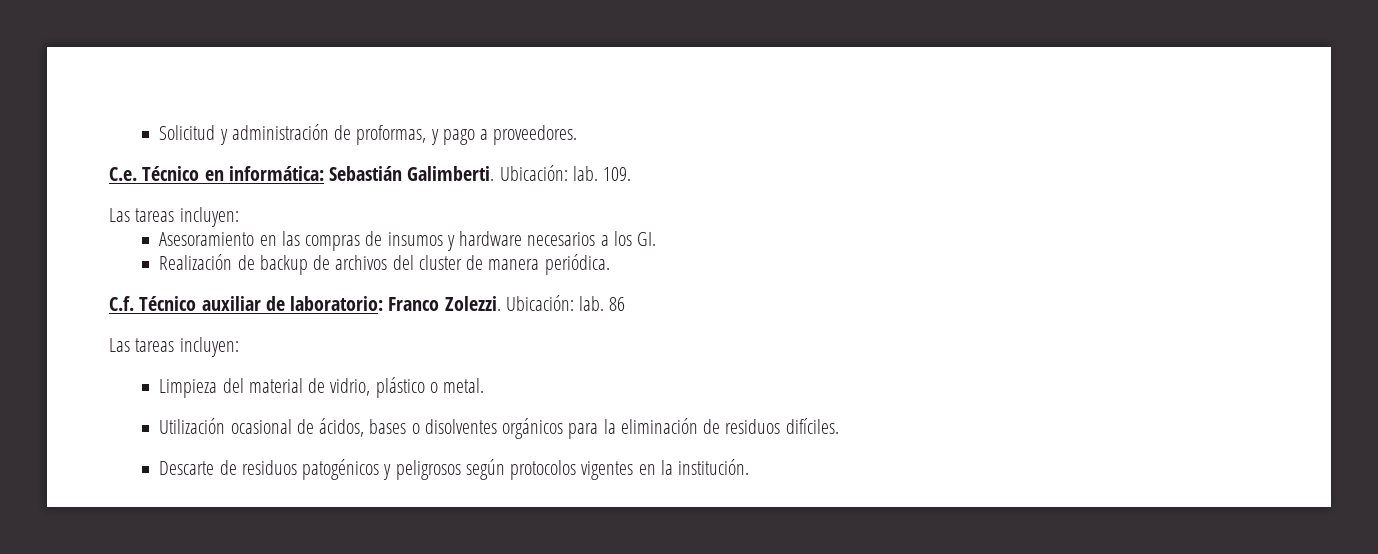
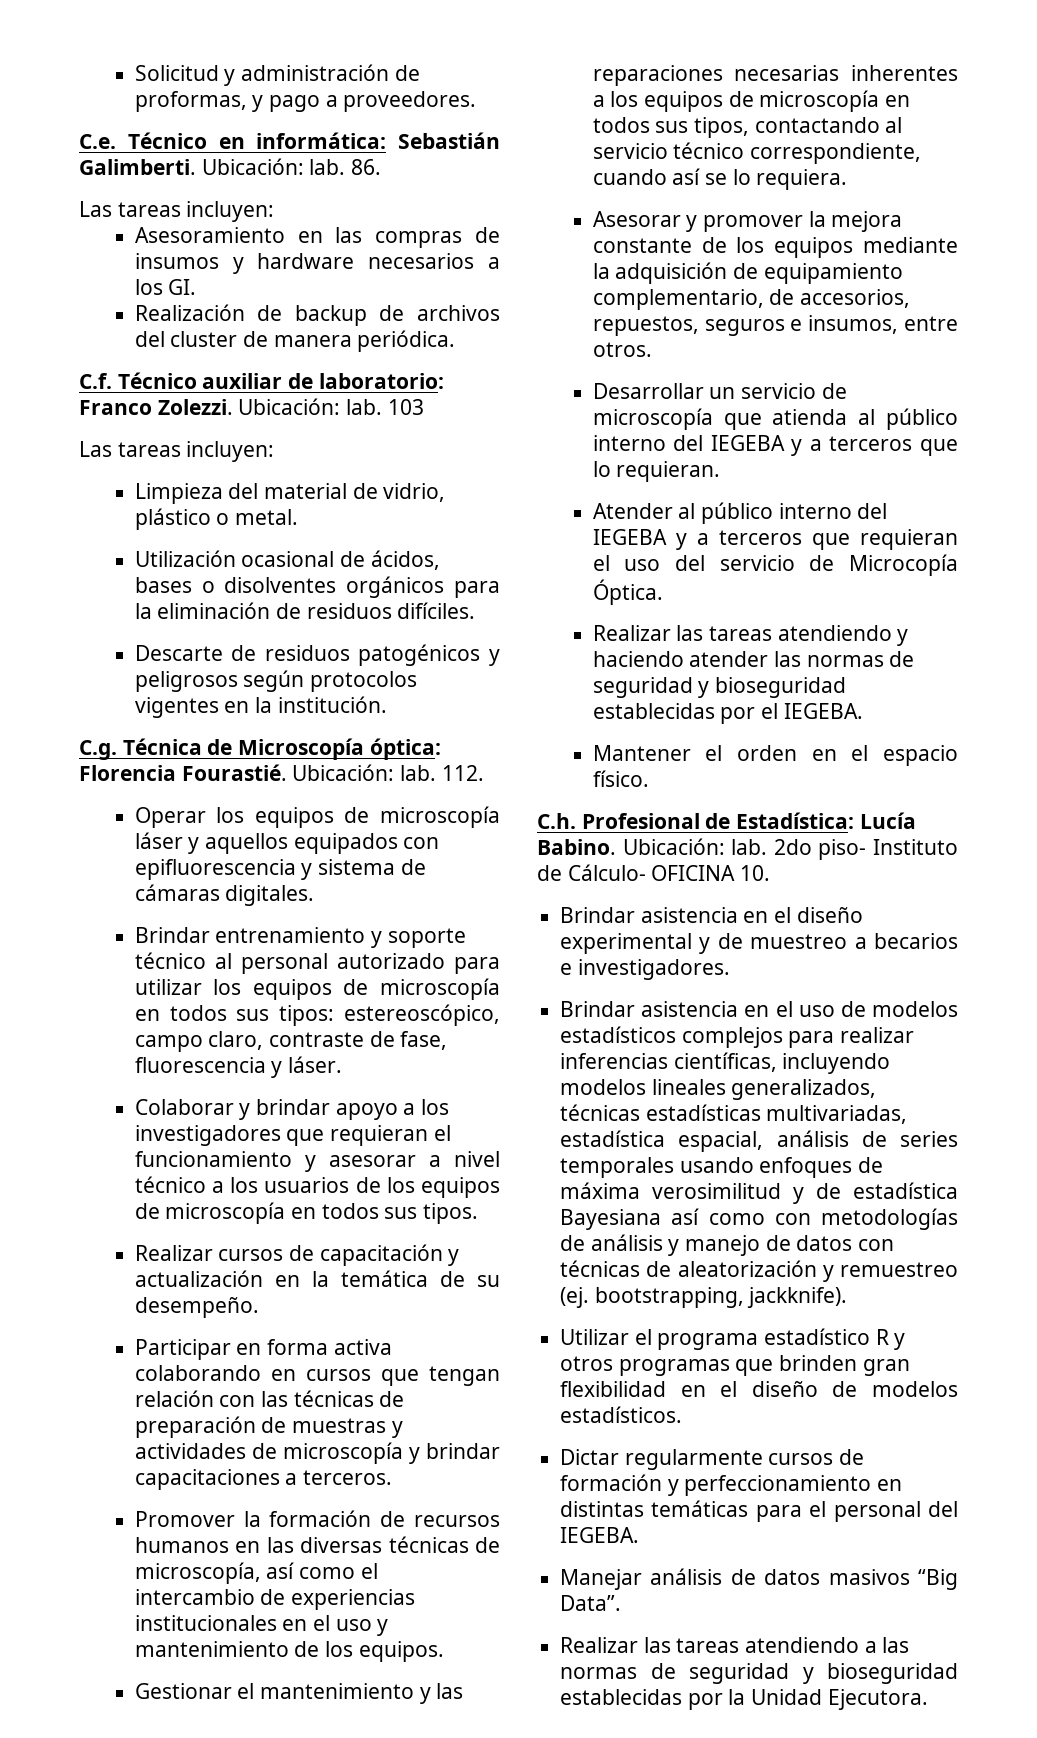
[603,167,632,181] 109. -> [351,159,382,175] 86.
[609,297,626,311] 86 -> [387,399,424,415] 103
(750, 467) none -> [79,738,441,760] [79,764,484,781] [134,806,500,828] [134,832,440,854] [134,859,426,880] [134,884,315,906] [134,927,466,948] [134,952,500,974] [134,978,500,1000] [134,1004,500,1026] [134,1031,448,1052] [134,1056,343,1078] [134,1099,450,1120] [134,1125,451,1146] [134,1151,500,1172] [134,1176,500,1198] [134,1202,479,1224] [134,1244,460,1266] [134,1270,500,1287] [134,1297,259,1318] [134,1339,392,1360] [134,1365,500,1386] [134,1390,405,1407] [134,1416,403,1438] [134,1442,500,1464] [134,1469,393,1490] [134,1510,500,1527] [134,1536,500,1553] [134,1562,378,1584] [134,1589,416,1610] [134,1615,389,1636] [134,1641,444,1662] [134,1683,464,1704] [592,65,958,86] [592,90,911,112] [592,117,903,138] [592,142,922,164] [592,168,848,190] [592,211,903,232] [592,237,958,258] [592,262,903,284] [592,289,911,310] [592,315,958,336] [592,342,652,357] [592,383,847,399] [592,408,958,430] [592,435,958,456] [592,461,721,482] [592,502,888,524] [592,529,958,550] [592,554,958,576] [592,579,663,605] [592,625,909,646] [592,651,915,667] [592,677,847,698] [592,703,863,724] [592,745,958,766] [592,770,649,787] [537,812,916,829] [537,838,958,860] [537,864,771,881] [560,907,863,923] [560,933,958,954] [560,959,730,980] [560,1001,958,1017] [560,1026,915,1048] [560,1052,891,1074] [560,1079,877,1100] [560,1104,908,1124] [560,1130,958,1152] [560,1157,884,1178] [560,1182,958,1204] [560,1208,958,1230] [560,1234,895,1256] [560,1260,958,1282] [560,1287,848,1308] [560,1328,906,1350] [560,1355,910,1376] [560,1381,958,1397] [560,1406,683,1423] [560,1449,865,1470] [560,1474,903,1496] [560,1500,958,1522] [560,1527,640,1543] [560,1568,958,1590] [560,1595,622,1611] [560,1637,910,1653] [560,1663,958,1684] [560,1689,928,1710] // C.g. Técnica de Microscopía óptica: Florencia Fourastié. Ubicación: lab. 112. // Operar los equipos de microscopía láser y aquellos equipados con epifluorescencia y sistema de cámaras digitales. // Brindar entrenamiento y soporte técnico al personal autorizado para utilizar los equipos de microscopía en todos sus tipos: estereoscópico, campo claro, contraste de fase, fluorescencia y láser. // Colaborar y brindar apoyo a los investigadores que requieran el funcionamiento y asesorar a nivel técnico a los usuarios de los equipos de microscopía en todos sus tipos. // Realizar cursos de capacitación y actualización en la temática de su desempeño. // Participar en forma activa colaborando en cursos que tengan relación con las técnicas de preparación de muestras y actividades de microscopía y brindar capacitaciones a terceros. // Promover la formación de recursos humanos en las diversas técnicas de microscopía, así como el intercambio de experiencias institucionales en el uso y mantenimiento de los equipos. // Gestionar el mantenimiento y las reparaciones necesarias inherentes a los equipos de microscopía en todos sus tipos, contactando al servicio técnico correspondiente, cuando así se lo requiera. // Asesorar y promover la mejora constante de los equipos mediante la adquisición de equipamiento complementario, de accesorios, repuestos, seguros e insumos, entre otros. // Desarrollar un servicio de microscopía que atienda al público interno del IEGEBA y a terceros que lo requieran. // Atender al público interno del IEGEBA y a terceros que requieran el uso del servicio de Microcopía Óptica. // Realizar las tareas atendiendo y haciendo atender las normas de seguridad y bioseguridad establecidas por el IEGEBA. // Mantener el orden en el espacio físico. // C.h. Profesional de Estadística: Lucía Babino. Ubicación: lab. 2do piso- Instituto de Cálculo- OFICINA 10. // Brindar asistencia en el diseño experimental y de muestreo a becarios e investigadores. // Brindar asistencia en el uso de modelos estadísticos complejos para realizar inferencias científicas, incluyendo modelos lineales generalizados, técnicas estadísticas multivariadas, estadística espacial, análisis de series temporales usando enfoques de máxima verosimilitud y de estadística Bayesiana así como con metodologías de análisis y manejo de datos con técnicas de aleatorización y remuestreo (ej. bootstrapping, jackknife). // Utilizar el programa estadístico R y otros programas que brinden gran flexibilidad en el diseño de modelos estadísticos. // Dictar regularmente cursos de formación y perfeccionamiento en distintas temáticas para el personal del IEGEBA. // Manejar análisis de datos masivos “Big Data”. // Realizar las tareas atendiendo a las normas de seguridad y bioseguridad establecidas por la Unidad Ejecutora.

